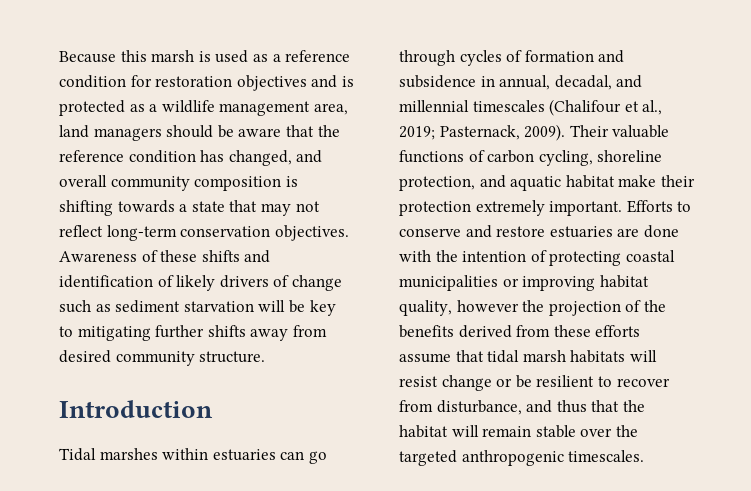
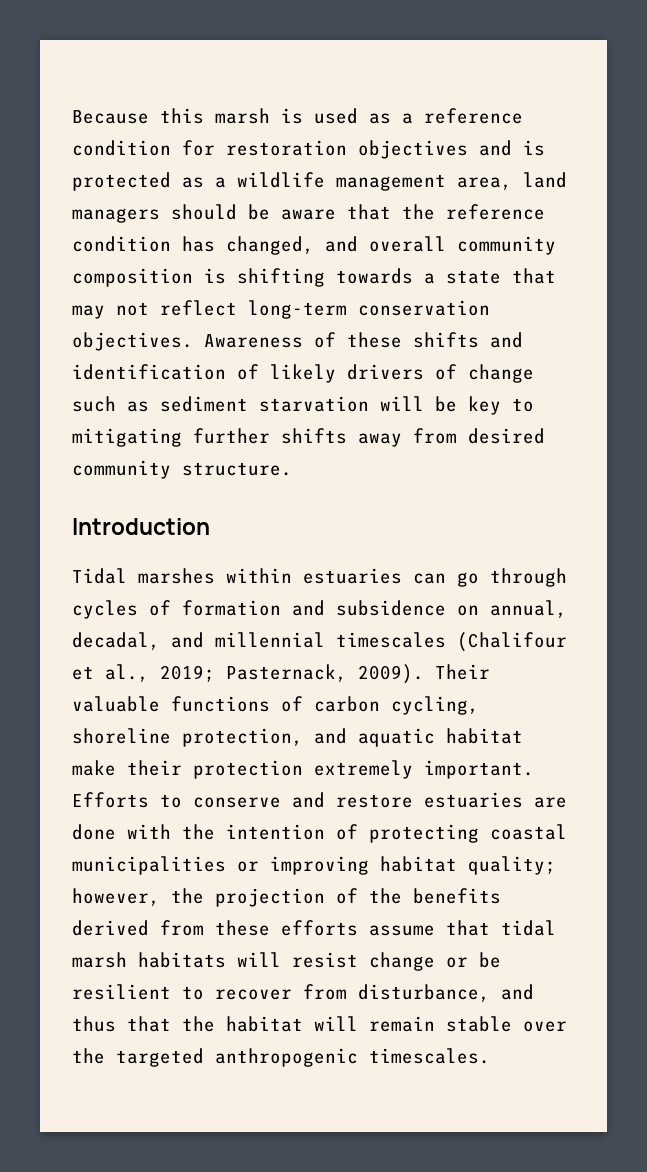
[480,76,495,87] in -> [457,605,479,616] on
[399,300,519,316] quality, however -> [468,856,556,875] [72,888,160,906] quality; however,

